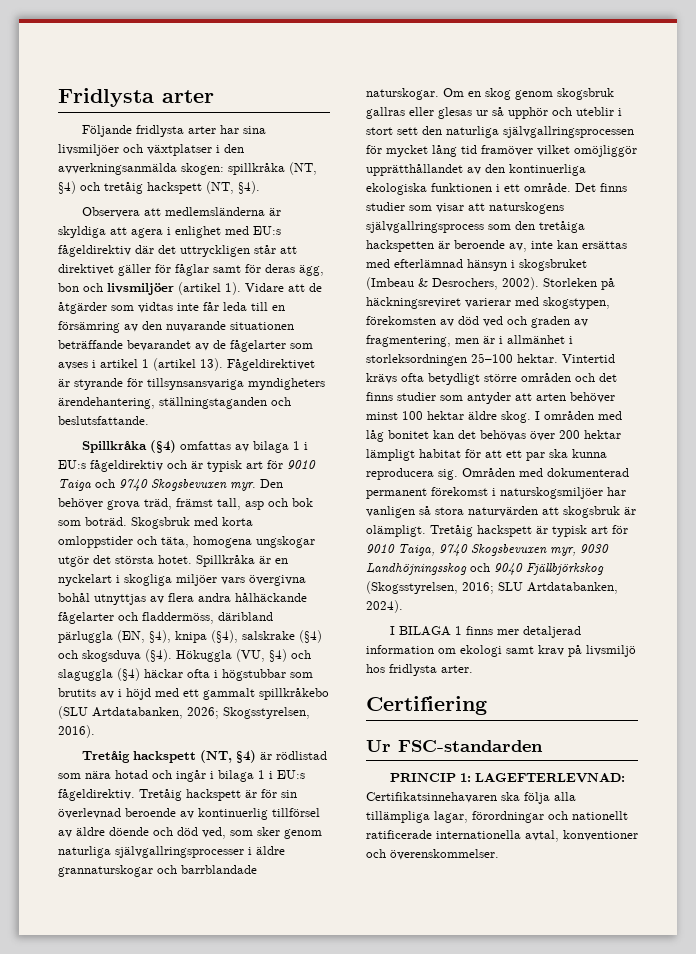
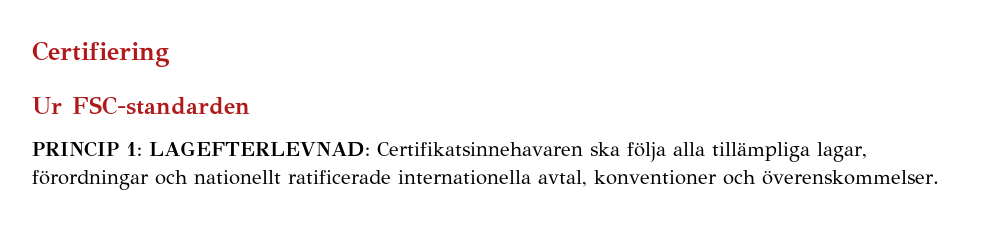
[58,88,214,107] [82,125,267,137] [58,144,244,156] [58,162,317,175] [58,181,260,194] [82,207,282,218] [58,226,281,238] [58,245,297,257] [58,264,324,276] [58,282,322,295] [58,302,285,314] [58,321,294,333] [58,340,313,352] [58,358,315,371] [58,378,325,390] [58,397,291,409] [58,416,149,425] [82,440,309,453] [58,460,316,472] [58,479,283,491] [58,498,313,510] [58,517,253,529] [58,536,315,548] [58,555,288,567] [58,574,306,586] [58,593,307,605] [58,612,273,624] [58,630,322,643] [58,649,311,662] [58,668,313,681] [58,688,329,700] [58,706,310,719] [58,725,95,738] [82,750,328,763] [58,770,305,782] [58,789,297,801] [58,808,320,820] [58,827,322,839] [58,846,285,858] [58,865,257,877] [366,88,614,100] [366,107,622,119] [366,126,634,138] [366,145,637,157] [366,164,586,176] [366,183,627,195] [366,202,564,214] [366,221,585,233] [366,240,627,252] [366,259,587,271] [366,277,615,290] [366,297,610,309] [366,316,588,328] [366,335,573,347] [366,353,615,366] [366,373,617,385] [366,392,615,404] [366,411,622,423] [366,430,621,442] [366,449,607,461] [366,468,629,480] [366,487,626,499] [366,506,636,518] [366,525,628,537] [366,544,609,556] [366,563,604,575] [366,581,618,594] [366,600,403,613] [390,626,582,638] [366,645,636,657] [366,664,473,676] Fridlysta arter // Följande fridlysta arter har sina livsmiljöer och växtplatser i den avverkningsanmälda skogen: spillkråka (NT, §4) och tretåig hackspett (NT, §4). // Observera att medlemsländerna är skyldiga att agera i enlighet med EU:s fågeldirektiv där det uttryckligen står att direktivet gäller för fåglar samt för deras ägg, bon och livsmiljöer (artikel 1). Vidare att de åtgärder som vidtas inte får leda till en försämring av den nuvarande situationen beträffande bevarandet av de fågelarter som avses i artikel 1 (artikel 13). Fågeldirektivet är styrande för tillsynsansvariga myndigheters ärendehantering, ställningstaganden och beslutsfattande. // Spillkråka (§4) omfattas av bilaga 1 i EU:s fågeldirektiv och är typisk art för 9010 Taiga och 9740 Skogsbevuxen myr. Den behöver grova träd, främst tall, asp och bok som boträd. Skogsbruk med korta omloppstider och täta, homogena ungskogar utgör det största hotet. Spillkråka är en nyckelart i skogliga miljöer vars övergivna bohål utnyttjas av flera andra hålhäckande fågelarter och fladdermöss, däribland pärluggla (EN, §4), knipa (§4), salskrake (§4) och skogsduva (§4). Hökuggla (VU, §4) och slaguggla (§4) häckar ofta i högstubbar som brutits av i höjd med ett gammalt spillkråkebo (SLU Artdatabanken, 2026; Skogsstyrelsen, 2016). // Tretåig hackspett (NT, §4) är rödlistad som nära hotad och ingår i bilaga 1 i EU:s fågeldirektiv. Tretåig hackspett är för sin överlevnad beroende av kontinuerlig tillförsel av äldre döende och död ved, som sker genom naturliga självgallringsprocesser i äldre grannaturskogar och barrblandade naturskogar. Om en skog genom skogsbruk gallras eller glesas ur så upphör och uteblir i stort sett den naturliga självgallringsprocessen för mycket lång tid framöver vilket omöjliggör upprätthållandet av den kontinuerliga ekologiska funktionen i ett område. Det finns studier som visar att naturskogens självgallringsprocess som den tretåiga hackspetten är beroende av, inte kan ersättas med efterlämnad hänsyn i skogsbruket (Imbeau & Desrochers, 2002). Storleken på häckningsreviret varierar med skogstypen, förekomsten av död ved och graden av fragmentering, men är i allmänhet i storleksordningen 25–100 hektar. Vintertid krävs ofta betydligt större områden och det finns studier som antyder att arten behöver minst 100 hektar äldre skog. I områden med låg bonitet kan det behövas över 200 hektar lämpligt habitat för att ett par ska kunna reproducera sig. Områden med dokumenterad permanent förekomst i naturskogsmiljöer har vanligen så stora naturvärden att skogsbruk är olämpligt. Tretåig hackspett är typisk art för 9010 Taiga, 9740 Skogsbevuxen myr, 9030 Landhöjningsskog och 9040 Fjällbjörkskog (Skogsstyrelsen, 2016; SLU Artdatabanken, 2024). // I BILAGA 1 finns mer detaljerad information om ekologi samt krav på livsmiljö hos fridlysta arter. // -> (32, 54) none

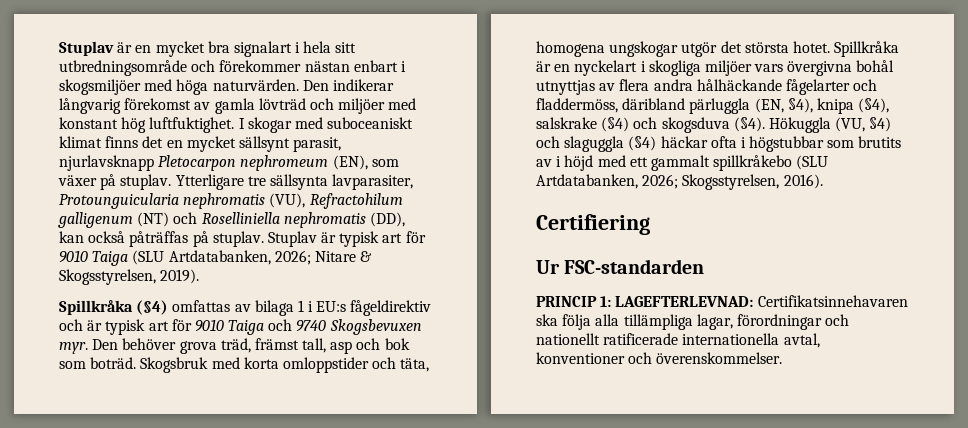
(32, 54) none -> [59,41,357,57] [59,60,406,76] [59,79,394,95] [59,98,417,114] [59,117,414,133] [59,136,342,152] [59,155,399,171] [58,174,414,190] [59,193,403,209] [58,212,405,228] [59,231,426,247] [59,250,373,266] [59,269,200,285] [59,300,432,316] [59,319,422,335] [59,338,410,354] [59,357,430,373] [536,41,900,57] [536,60,895,76] [536,79,878,95] [536,98,890,114] [536,117,892,133] [536,136,902,152] [536,155,829,171] [536,174,823,190] Stuplav är en mycket bra signalart i hela sitt utbredningsområde och förekommer nästan enbart i skogsmiljöer med höga naturvärden. Den indikerar långvarig förekomst av gamla lövträd och miljöer med konstant hög luftfuktighet. I skogar med suboceaniskt klimat finns det en mycket sällsynt parasit, njurlavsknapp Pletocarpon nephromeum (EN), som växer på stuplav. Ytterligare tre sällsynta lavparasiter, Protounguicularia nephromatis (VU), Refractohilum galligenum (NT) och Roselliniella nephromatis (DD), kan också påträffas på stuplav. Stuplav är typisk art för 9010 Taiga (SLU Artdatabanken, 2026; Nitare & Skogsstyrelsen, 2019). // Spillkråka (§4) omfattas av bilaga 1 i EU:s fågeldirektiv och är typisk art för 9010 Taiga och 9740 Skogsbevuxen myr. Den behöver grova träd, främst tall, asp och bok som boträd. Skogsbruk med korta omloppstider och täta, homogena ungskogar utgör det största hotet. Spillkråka är en nyckelart i skogliga miljöer vars övergivna bohål utnyttjas av flera andra hålhäckande fågelarter och fladdermöss, däribland pärluggla (EN, §4), knipa (§4), salskrake (§4) och skogsduva (§4). Hökuggla (VU, §4) och slaguggla (§4) häckar ofta i högstubbar som brutits av i höjd med ett gammalt spillkråkebo (SLU Artdatabanken, 2026; Skogsstyrelsen, 2016). //

